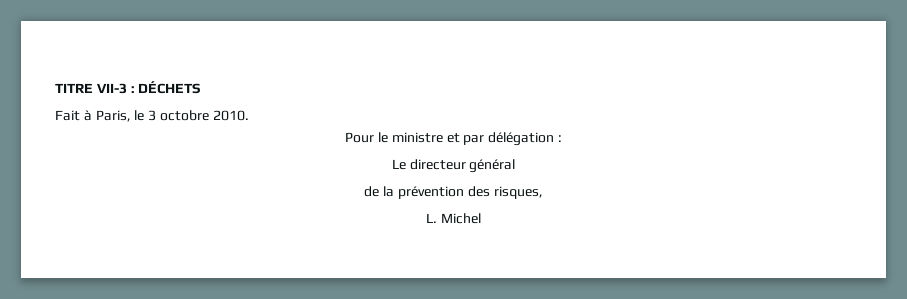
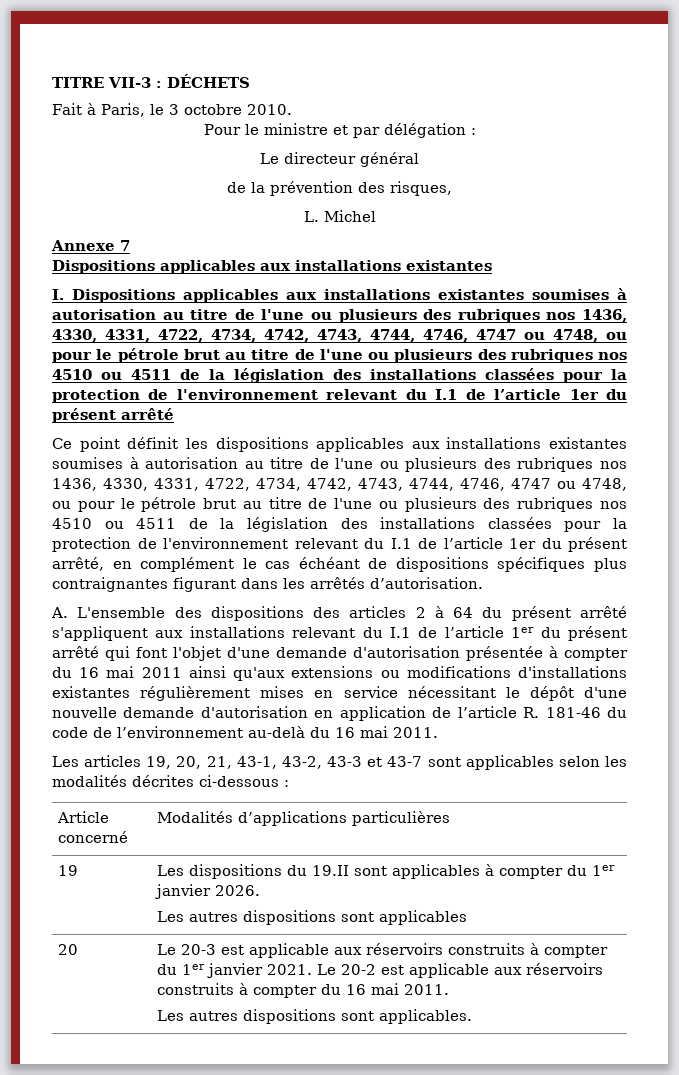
(481, 218) none -> [51,240,130,251] [52,260,492,274] [52,288,627,303] [52,309,628,323] [52,329,627,343] [52,348,627,363] [52,368,627,383] [52,389,628,403] [52,408,174,423] [52,437,627,452] [52,457,627,472] [52,478,627,491] [52,497,627,512] [52,517,628,532] [52,537,627,552] [52,557,627,572] [52,577,483,592] [51,606,627,621] [52,626,627,641] [52,646,628,661] [52,666,627,681] [52,686,627,701] [52,706,628,721] [52,726,438,738] [52,755,627,770] [52,775,289,787] [57,811,110,823] [58,831,129,843] [157,811,451,826] [58,865,79,876] [157,864,616,879] [155,884,261,899] [157,910,468,925] [58,944,79,955] [157,943,609,958] [157,963,604,978] [157,983,450,998] [157,1009,473,1024] // Annexe 7 // Dispositions applicables aux installations existantes // I. Dispositions applicables aux installations existantes soumises à autorisation au titre de l'une ou plusieurs des rubriques nos 1436, 4330, 4331, 4722, 4734, 4742, 4743, 4744, 4746, 4747 ou 4748, ou pour le pétrole brut au titre de l'une ou plusieurs des rubriques nos 4510 ou 4511 de la législation des installations classées pour la protection de l'environnement relevant du I.1 de l’article 1er du présent arrêté // Ce point définit les dispositions applicables aux installations existantes soumises à autorisation au titre de l'une ou plusieurs des rubriques nos 1436, 4330, 4331, 4722, 4734, 4742, 4743, 4744, 4746, 4747 ou 4748, ou pour le pétrole brut au titre de l'une ou plusieurs des rubriques nos 4510 ou 4511 de la législation des installations classées pour la protection de l'environnement relevant du I.1 de l’article 1er du présent arrêté, en complément le cas échéant de dispositions spécifiques plus contraignantes figurant dans les arrêtés d’autorisation. // A. L'ensemble des dispositions des articles 2 à 64 du présent arrêté s'appliquent aux installations relevant du I.1 de l’article 1er du présent arrêté qui font l'objet d'une demande d'autorisation présentée à compter du 16 mai 2011 ainsi qu'aux extensions ou modifications d'installations existantes régulièrement mises en service nécessitant le dépôt d'une nouvelle demande d'autorisation en application de l’article R. 181-46 du code de l’environnement au-delà du 16 mai 2011. // Les articles 19, 20, 21, 43-1, 43-2, 43-3 et 43-7 sont applicables selon les modalités décrites ci-dessous : // Article concerné | Modalités d’applications particulières // 19 | Les dispositions du 19.II sont applicables à compter du 1er janvier 2026. // Les autres dispositions sont applicables // 20 | Le 20-3 est applicable aux réservoirs construits à compter du 1er janvier 2021. Le 20-2 est applicable aux réservoirs construits à compter du 16 mai 2011. // Les autres dispositions sont applicables.

